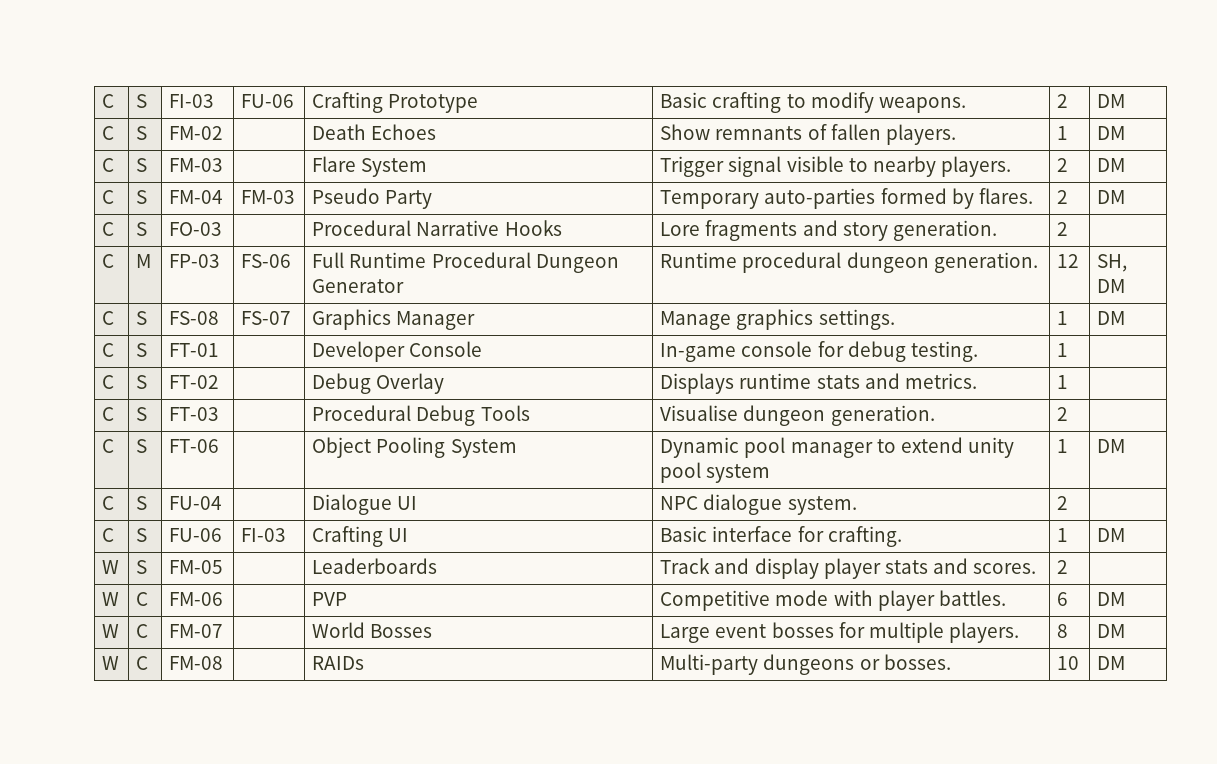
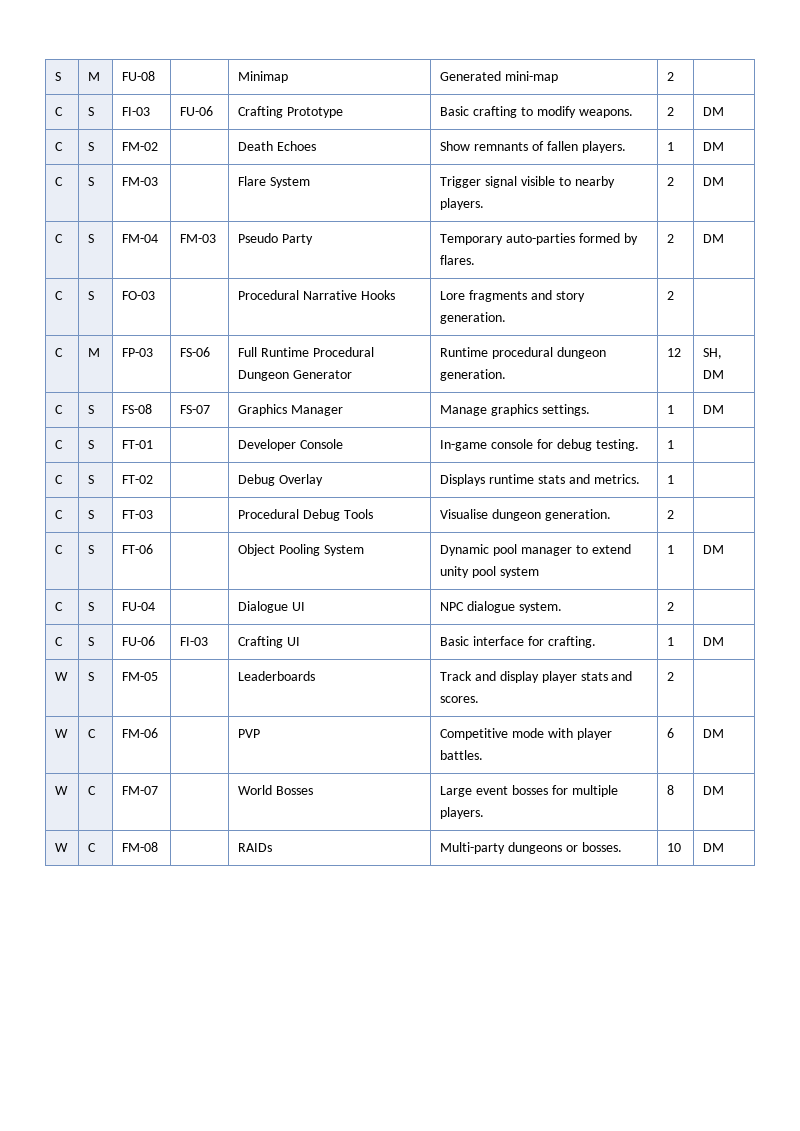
(102, 101) none -> [55,72,62,81] [88,72,101,81] [122,71,156,81] [238,71,289,83] [440,71,559,83] [667,72,675,81] S | M | FU-08 | | Minimap | Generated mini-map | 2 | //

